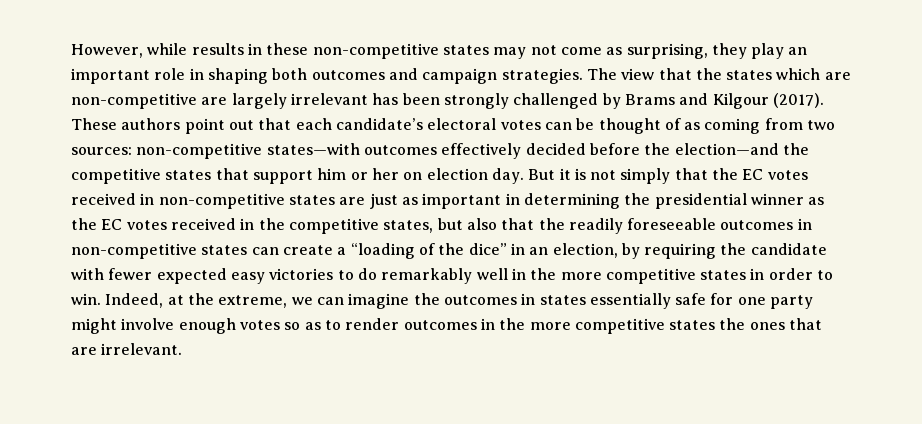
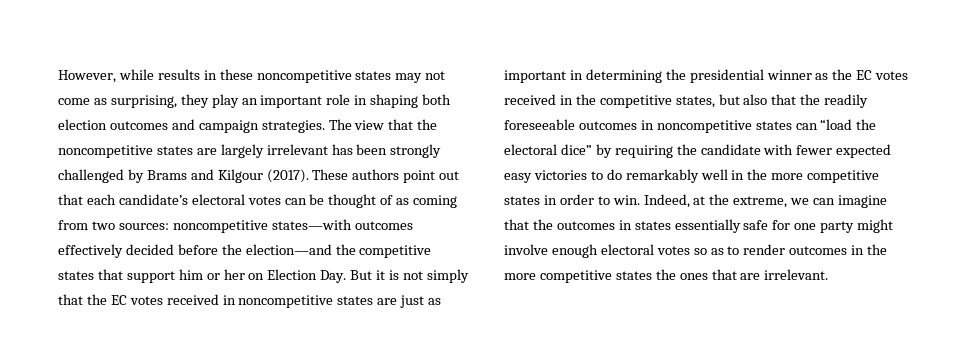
[312,43,439,59] non-competitive -> [256,70,352,83] noncompetitive
(308, 74) none -> [58,119,107,130] election
[726,68,851,80] [71,93,197,109] states which are non-competitive -> [58,145,193,158] noncompetitive states
[136,143,263,159] non-competitive -> [172,220,268,233] noncompetitive
[426,168,524,184] election day. -> [267,269,347,283] Election Day.
[158,193,285,209] non-competitive -> [238,295,334,308] noncompetitive
[71,243,197,259] non-competitive -> [656,120,752,133] noncompetitive
[282,243,618,259] create a “loading of the dice” in an election, -> [820,119,877,130] [504,144,592,155] “load the electoral dice”
(410, 301) none -> [504,219,529,230] that
(236, 326) none -> [600,244,654,255] electoral

